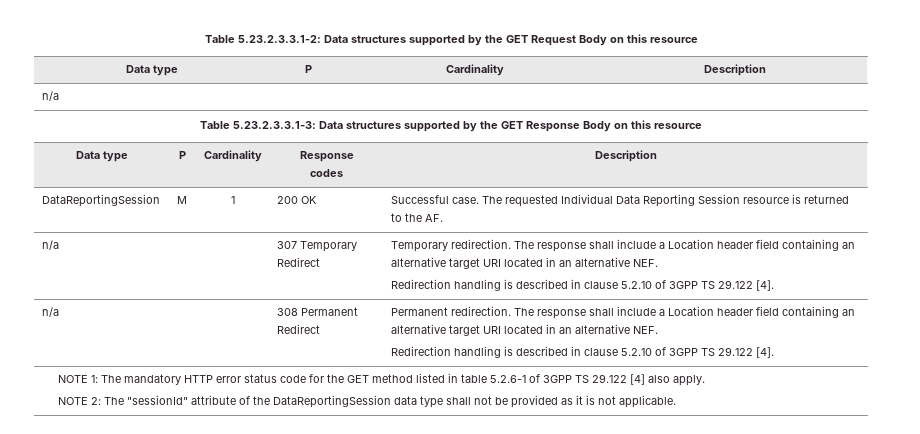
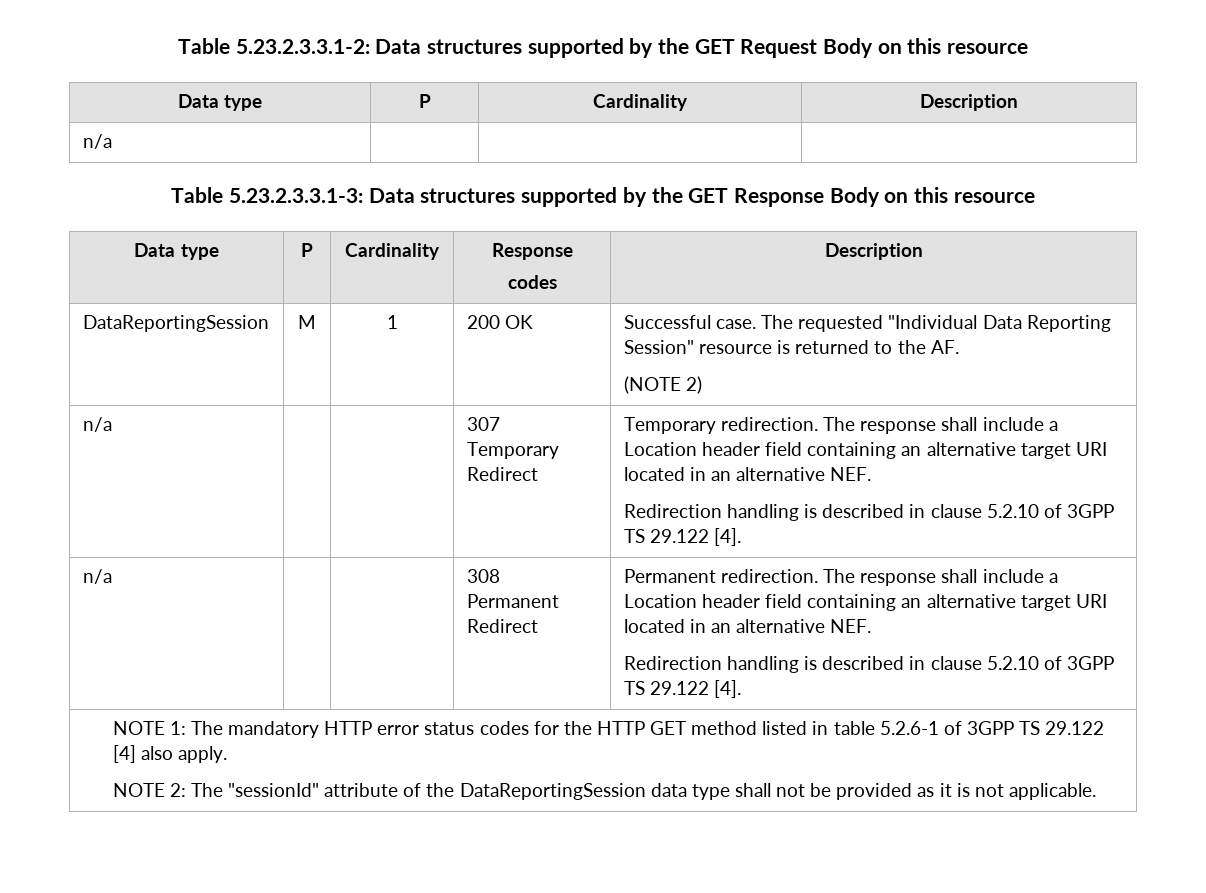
[560,194,613,204] Individual -> [888,315,978,329] "Individual
[697,194,740,204] Session -> [623,340,694,354] Session"
(443, 218) none -> [623,376,703,394] // (NOTE 2)
[280,375,307,383] code -> [479,721,529,735] codes
(345, 378) none -> [596,721,645,735] HTTP

